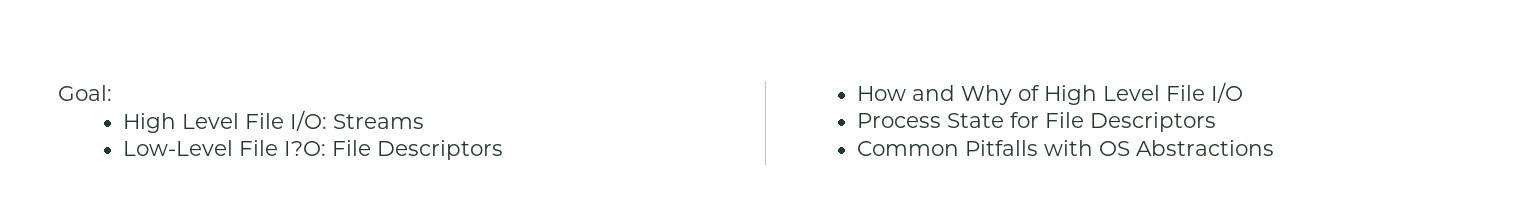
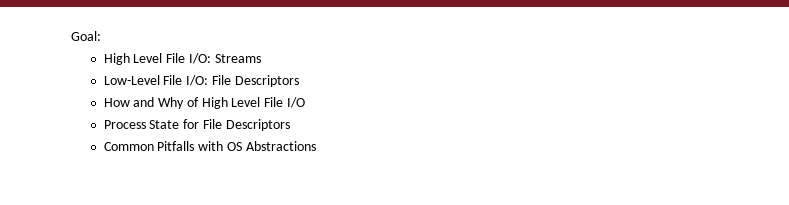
[283,141,326,156] I?O: -> [186,75,209,86] I/O:

